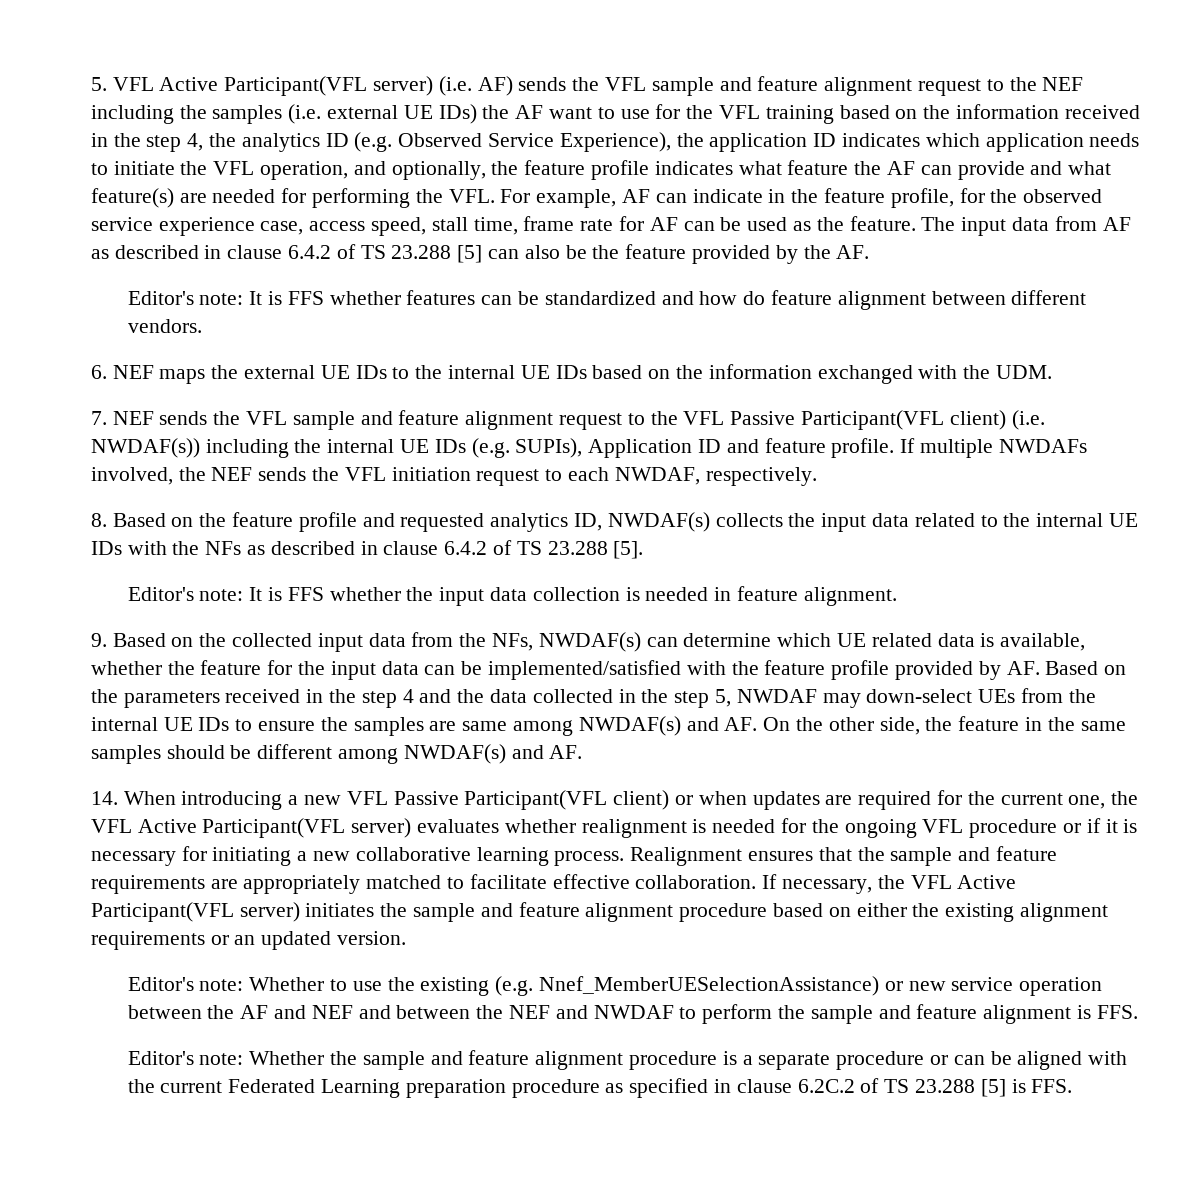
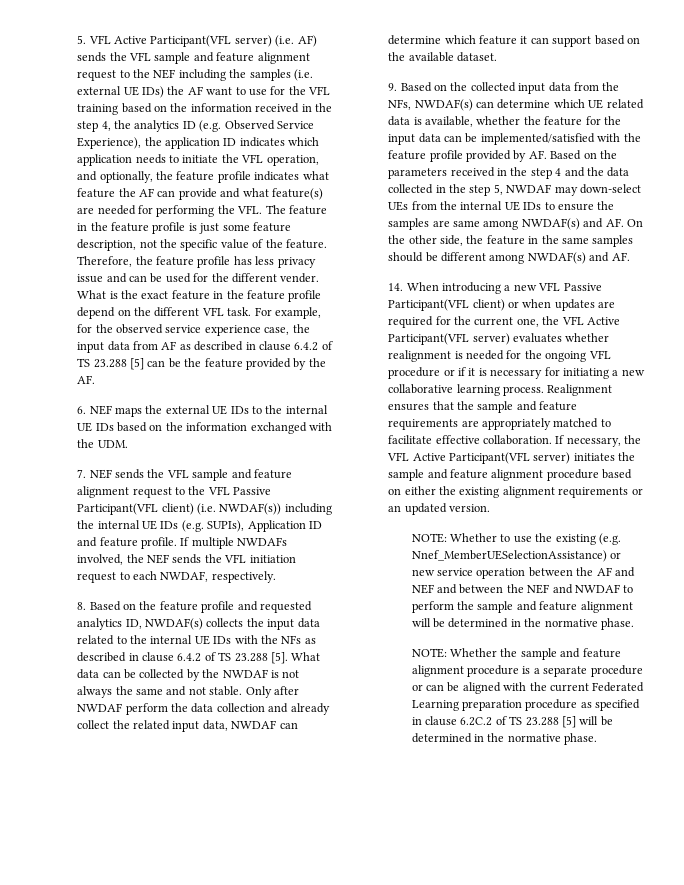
[500,188,954,208] For example, AF can indicate in the feature profile, -> [265,205,327,215] [77,222,291,234] [77,239,327,251] [77,256,316,268] [77,273,320,283] [77,290,322,302] [77,307,321,319] The feature in the feature profile is just some feature description, not the specific value of the feature. Therefore, the feature profile has less privacy issue and can be used for the different vender. What is the exact feature in the feature profile depend on the different VFL task. For example,
[309,216,956,236] access speed, stall time, frame rate for AF can be used as the feature. The -> [292,324,310,333] the
[524,245,560,259] also -> (166, 363) none
[127,290,1087,310] [127,319,202,333] // Editor's note: It is FFS whether features can be standardized and how do feature alignment between different vendors. -> (96, 379) none
[127,586,897,606] // Editor's note: It is FFS whether the input data collection is needed in feature alignment. -> [291,652,321,661] [77,669,300,681] [77,686,299,698] [77,703,330,715] [77,720,298,732] [388,35,640,47] [388,52,498,62] What data can be collected by the NWDAF is not always the same and not stable. Only after NWDAF perform the data collection and already collect the related input data, NWDAF can determine which feature it can support based on the available dataset.
[127,977,244,991] Editor's note: -> [411,533,447,543] NOTE:
[1076,1005,1138,1019] [127,1051,244,1065] is FFS. // Editor's note: -> [411,618,634,630] [411,648,447,658] will be determined in the normative phase. // NOTE:
[1011,1079,1073,1093] is FFS. -> [579,716,613,726] [411,733,598,745] will be determined in the normative phase.

